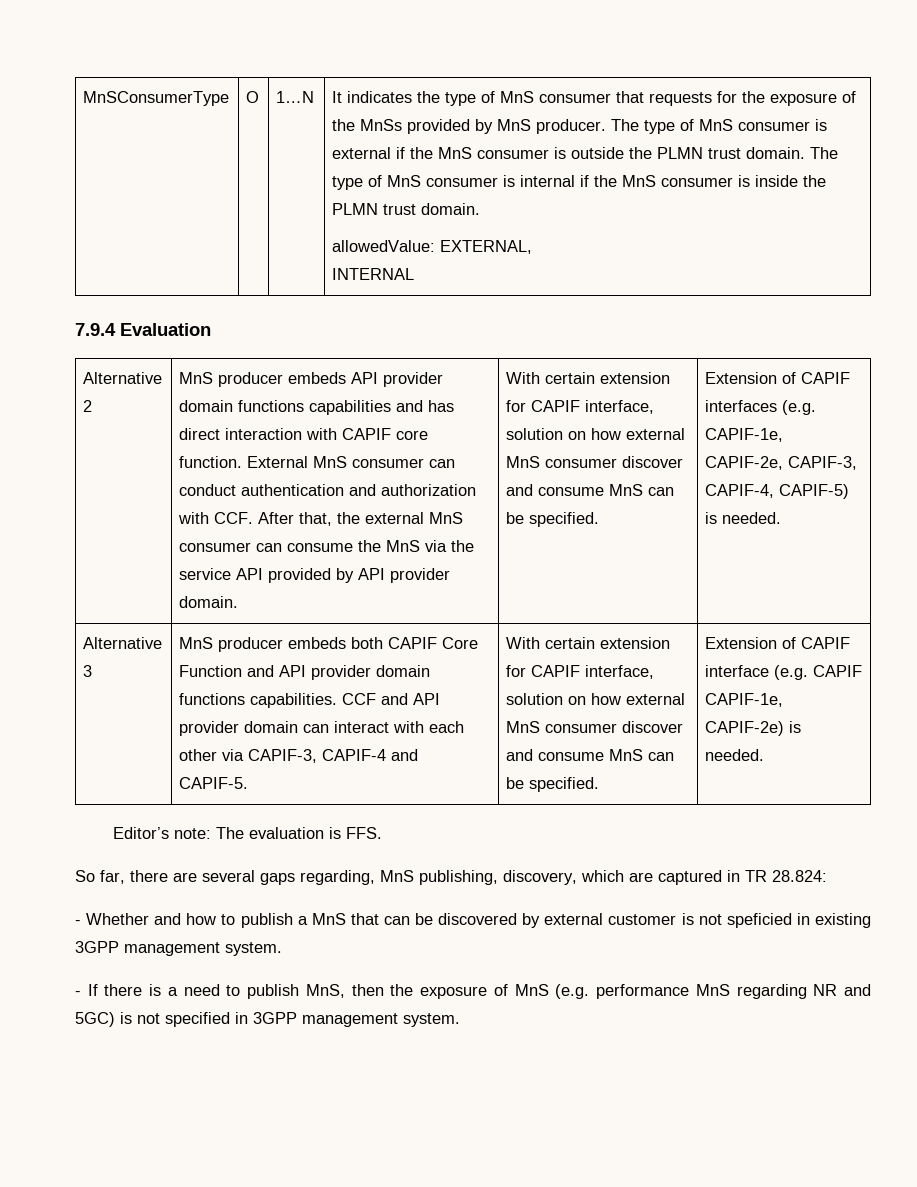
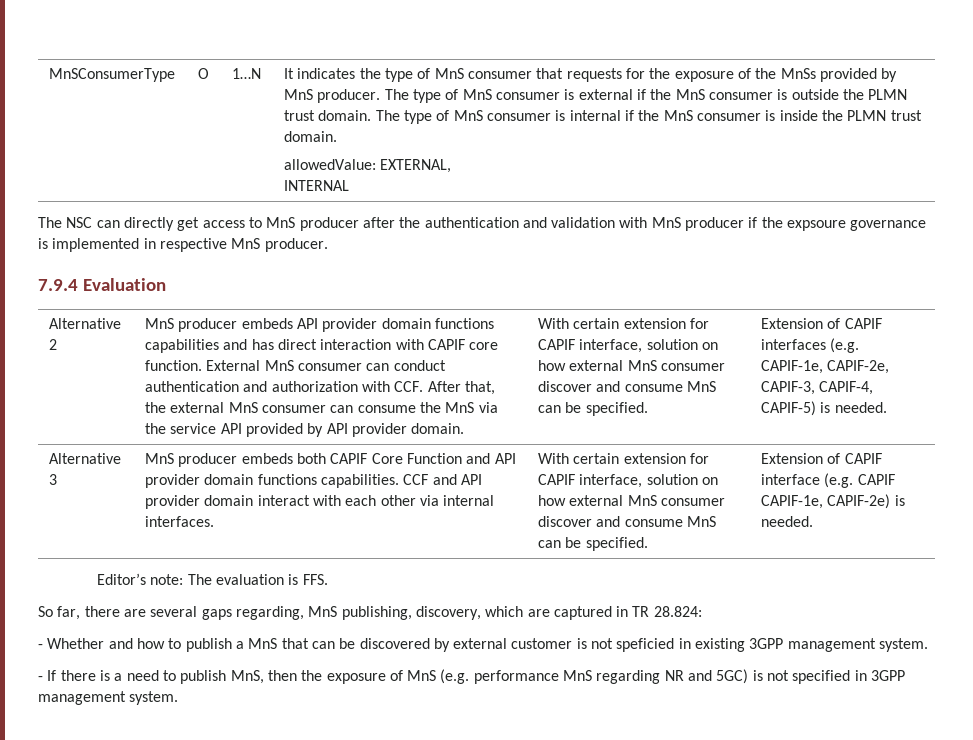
(415, 274) none -> [38,217,927,231] [38,238,328,252] // The NSC can directly get access to MnS producer after the authentication and validation with MnS producer if the expsoure governance is implemented in respective MnS producer.
[303,724,330,733] can -> (254, 500) none
[248,749,419,763] [179,777,249,789] CAPIF-3, CAPIF-4 and CAPIF-5. -> [443,495,495,506] [145,516,215,527] internal interfaces.

